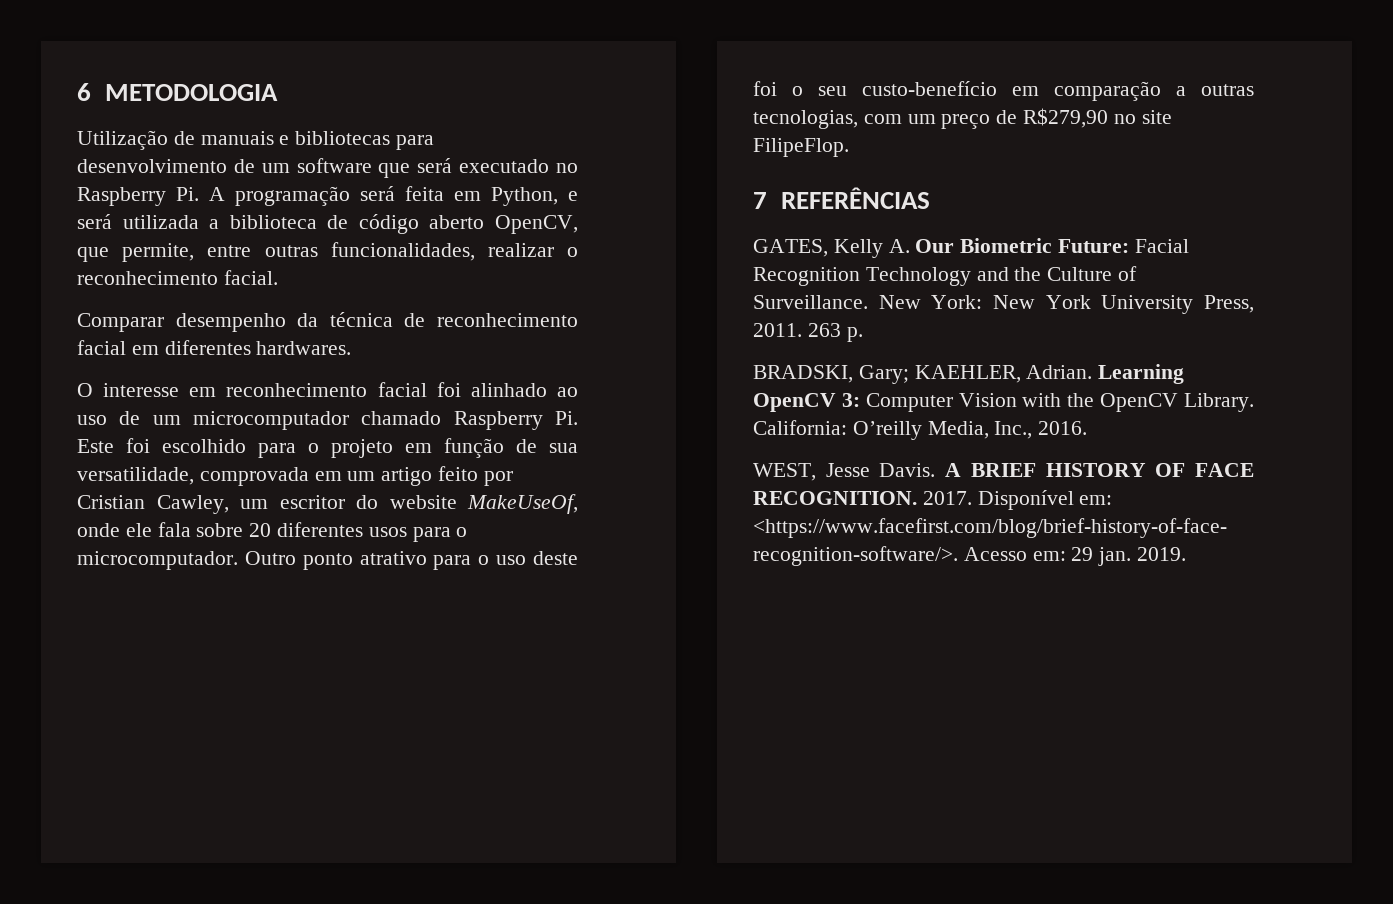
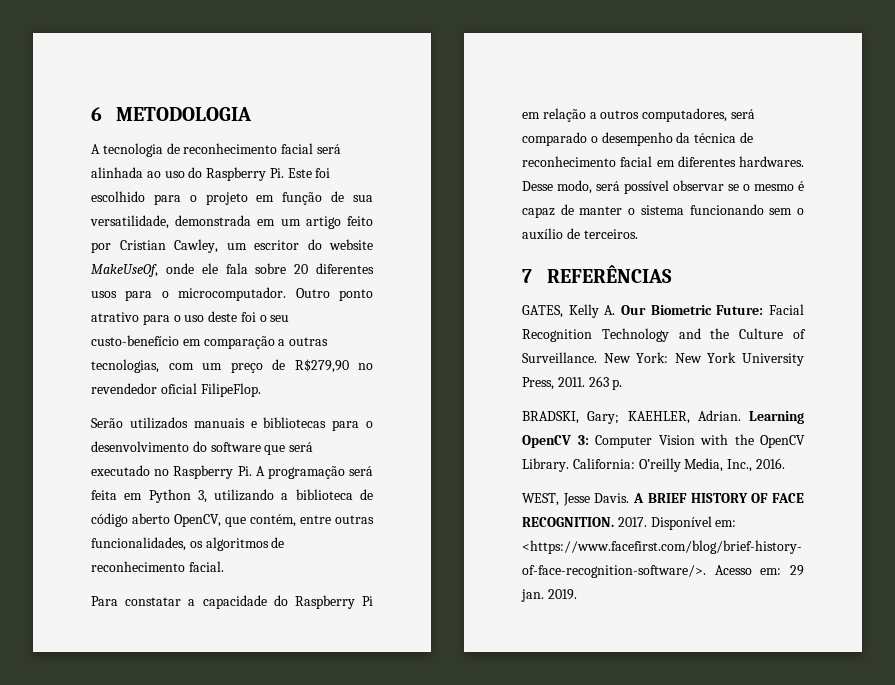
[77,130,435,150] [77,158,578,178] [77,186,578,206] [77,214,578,234] [77,242,578,262] [77,270,278,285] [77,312,578,332] [77,340,352,355] [77,382,579,397] [77,411,442,430] Utilização de manuais e bibliotecas para desenvolvimento de um software que será executado no Raspberry Pi. A programação será feita em Python, e será utilizada a biblioteca de código aberto OpenCV, que permite, entre outras funcionalidades, realizar o reconhecimento facial. // Comparar desempenho da técnica de reconhecimento facial em diferentes hardwares. // O interesse em reconhecimento facial foi alinhado ao uso de um microcomputador chamado -> [91,143,341,157] [91,167,203,178] A tecnologia de reconhecimento facial será alinhada ao uso do
[199,467,309,486] comprovada -> [175,215,252,226] demonstrada
[1141,110,1172,124] site -> [91,383,197,394] revendedor oficial
(849, 147) none -> [91,417,373,431] [91,441,314,455] [91,465,373,479] [91,489,373,503] [91,513,374,527] [91,537,285,551] [91,561,224,572] [91,595,373,609] [522,108,755,122] [522,132,753,146] [522,156,804,167] [522,180,804,194] [522,204,804,218] [522,228,638,239] // Serão utilizados manuais e bibliotecas para o desenvolvimento do software que será executado no Raspberry Pi. A programação será feita em Python 3, utilizando a biblioteca de código aberto OpenCV, que contém, entre outras funcionalidades, os algoritmos de reconhecimento facial. // Para constatar a capacidade do Raspberry Pi em relação a outros computadores, será comparado o desempenho da técnica de reconhecimento facial em diferentes hardwares. Desse modo, será possível observar se o mesmo é capaz de manter o sistema funcionando sem o auxílio de terceiros.

